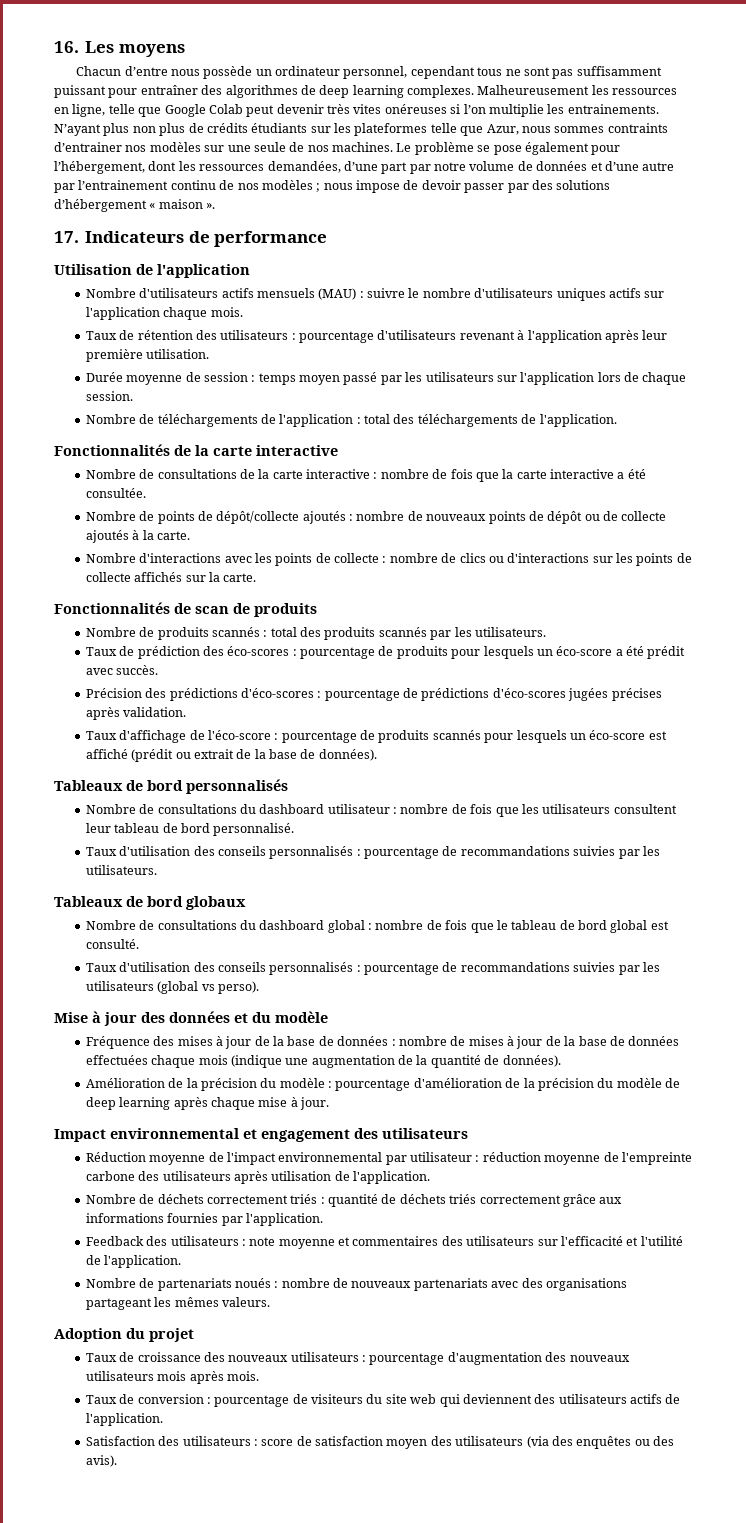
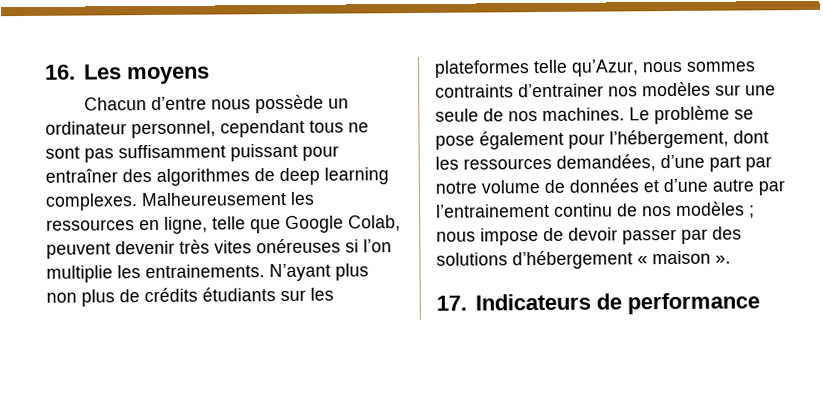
[208,104,275,117] Colab peut -> [348,215,401,232] [46,242,111,259] Colab, peuvent
[460,124,519,136] que Azur, -> [571,59,639,77] qu’Azur,
[54,264,250,278] [85,288,665,301] [85,307,243,320] [85,330,668,343] [85,349,210,362] [85,372,687,385] [85,391,133,401] [85,414,617,427] [54,444,338,456] [85,469,646,482] [85,488,146,498] [85,511,667,524] [85,530,190,543] [85,553,692,566] [85,572,257,582] [54,602,317,617] [85,627,546,640] [85,646,686,659] [85,665,159,675] [85,688,662,701] [85,707,187,720] [85,730,667,743] [85,749,377,762] [54,779,288,794] [85,804,677,817] [85,823,295,836] [85,846,660,859] [85,865,157,875] [54,896,246,910] [85,920,669,933] [85,939,139,949] [85,962,660,975] [85,981,259,994] [54,1011,328,1026] [85,1036,680,1049] [85,1055,561,1068] [85,1078,681,1091] [85,1097,330,1110] [54,1128,468,1142] [85,1152,692,1165] [85,1171,431,1184] [85,1194,623,1207] [85,1213,323,1226] [85,1236,683,1249] [85,1255,182,1268] [85,1278,627,1291] [85,1297,270,1310] [54,1328,194,1342] [85,1352,630,1365] [85,1371,259,1384] [85,1394,681,1407] [85,1413,163,1426] [85,1436,675,1449] [85,1455,117,1467] // Utilisation de l'application // Nombre d'utilisateurs actifs mensuels (MAU) : suivre le nombre d'utilisateurs uniques actifs sur l'application chaque mois. // Taux de rétention des utilisateurs : pourcentage d'utilisateurs revenant à l'application après leur première utilisation. // Durée moyenne de session : temps moyen passé par les utilisateurs sur l'application lors de chaque session. // Nombre de téléchargements de l'application : total des téléchargements de l'application. // Fonctionnalités de la carte interactive // Nombre de consultations de la carte interactive : nombre de fois que la carte interactive a été consultée. // Nombre de points de dépôt/collecte ajoutés : nombre de nouveaux points de dépôt ou de collecte ajoutés à la carte. // Nombre d'interactions avec les points de collecte : nombre de clics ou d'interactions sur les points de collecte affichés sur la carte. // Fonctionnalités de scan de produits // Nombre de produits scannés : total des produits scannés par les utilisateurs. // Taux de prédiction des éco-scores : pourcentage de produits pour lesquels un éco-score a été prédit avec succès. // Précision des prédictions d'éco-scores : pourcentage de prédictions d'éco-scores jugées précises après validation. // Taux d'affichage de l'éco-score : pourcentage de produits scannés pour lesquels un éco-score est affiché (prédit ou extrait de la base de données). // Tableaux de bord personnalisés // Nombre de consultations du dashboard utilisateur : nombre de fois que les utilisateurs consultent leur tableau de bord personnalisé. // Taux d'utilisation des conseils personnalisés : pourcentage de recommandations suivies par les utilisateurs. // Tableaux de bord globaux // Nombre de consultations du dashboard global : nombre de fois que le tableau de bord global est consulté. // Taux d'utilisation des conseils personnalisés : pourcentage de recommandations suivies par les utilisateurs (global vs perso). // Mise à jour des données et du modèle // Fréquence des mises à jour de la base de données : nombre de mises à jour de la base de données effectuées chaque mois (indique une augmentation de la quantité de données). // Amélioration de la précision du modèle : pourcentage d'amélioration de la précision du modèle de deep learning après chaque mise à jour. // Impact environnemental et engagement des utilisateurs // Réduction moyenne de l'impact environnemental par utilisateur : réduction moyenne de l'empreinte carbone des utilisateurs après utilisation de l'application. // Nombre de déchets correctement triés : quantité de déchets triés correctement grâce aux informations fournies par l'application. // Feedback des utilisateurs : note moyenne et commentaires des utilisateurs sur l'efficacité et l'utilité de l'application. // Nombre de partenariats noués : nombre de nouveaux partenariats avec des organisations partageant les mêmes valeurs. // Adoption du projet // Taux de croissance des nouveaux utilisateurs : pourcentage d'augmentation des nouveaux utilisateurs mois après mois. // Taux de conversion : pourcentage de visiteurs du site web qui deviennent des utilisateurs actifs de l'application. // Satisfaction des utilisateurs : score de satisfaction moyen des utilisateurs (via des enquêtes ou des avis). -> (760, 303) none

